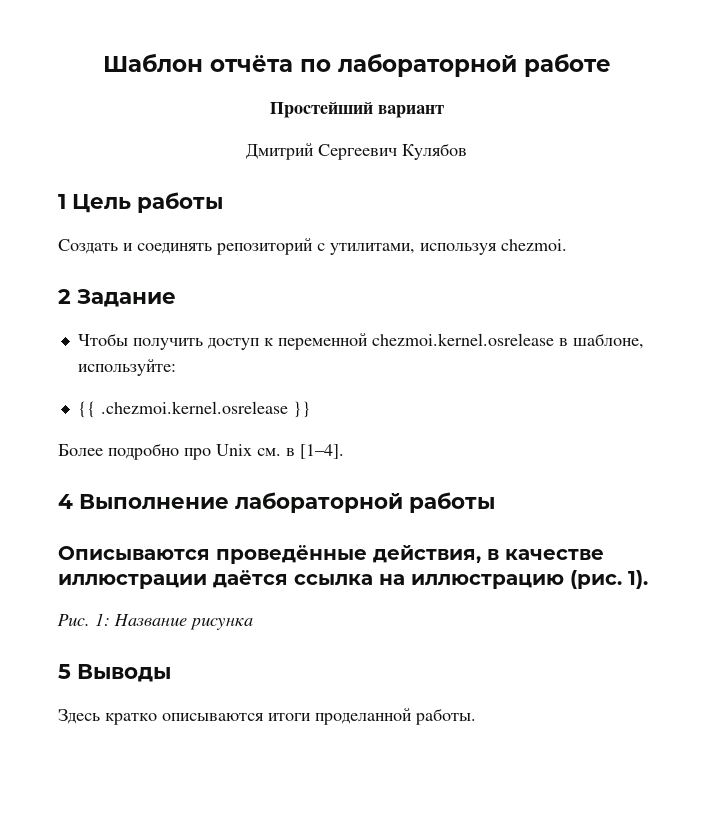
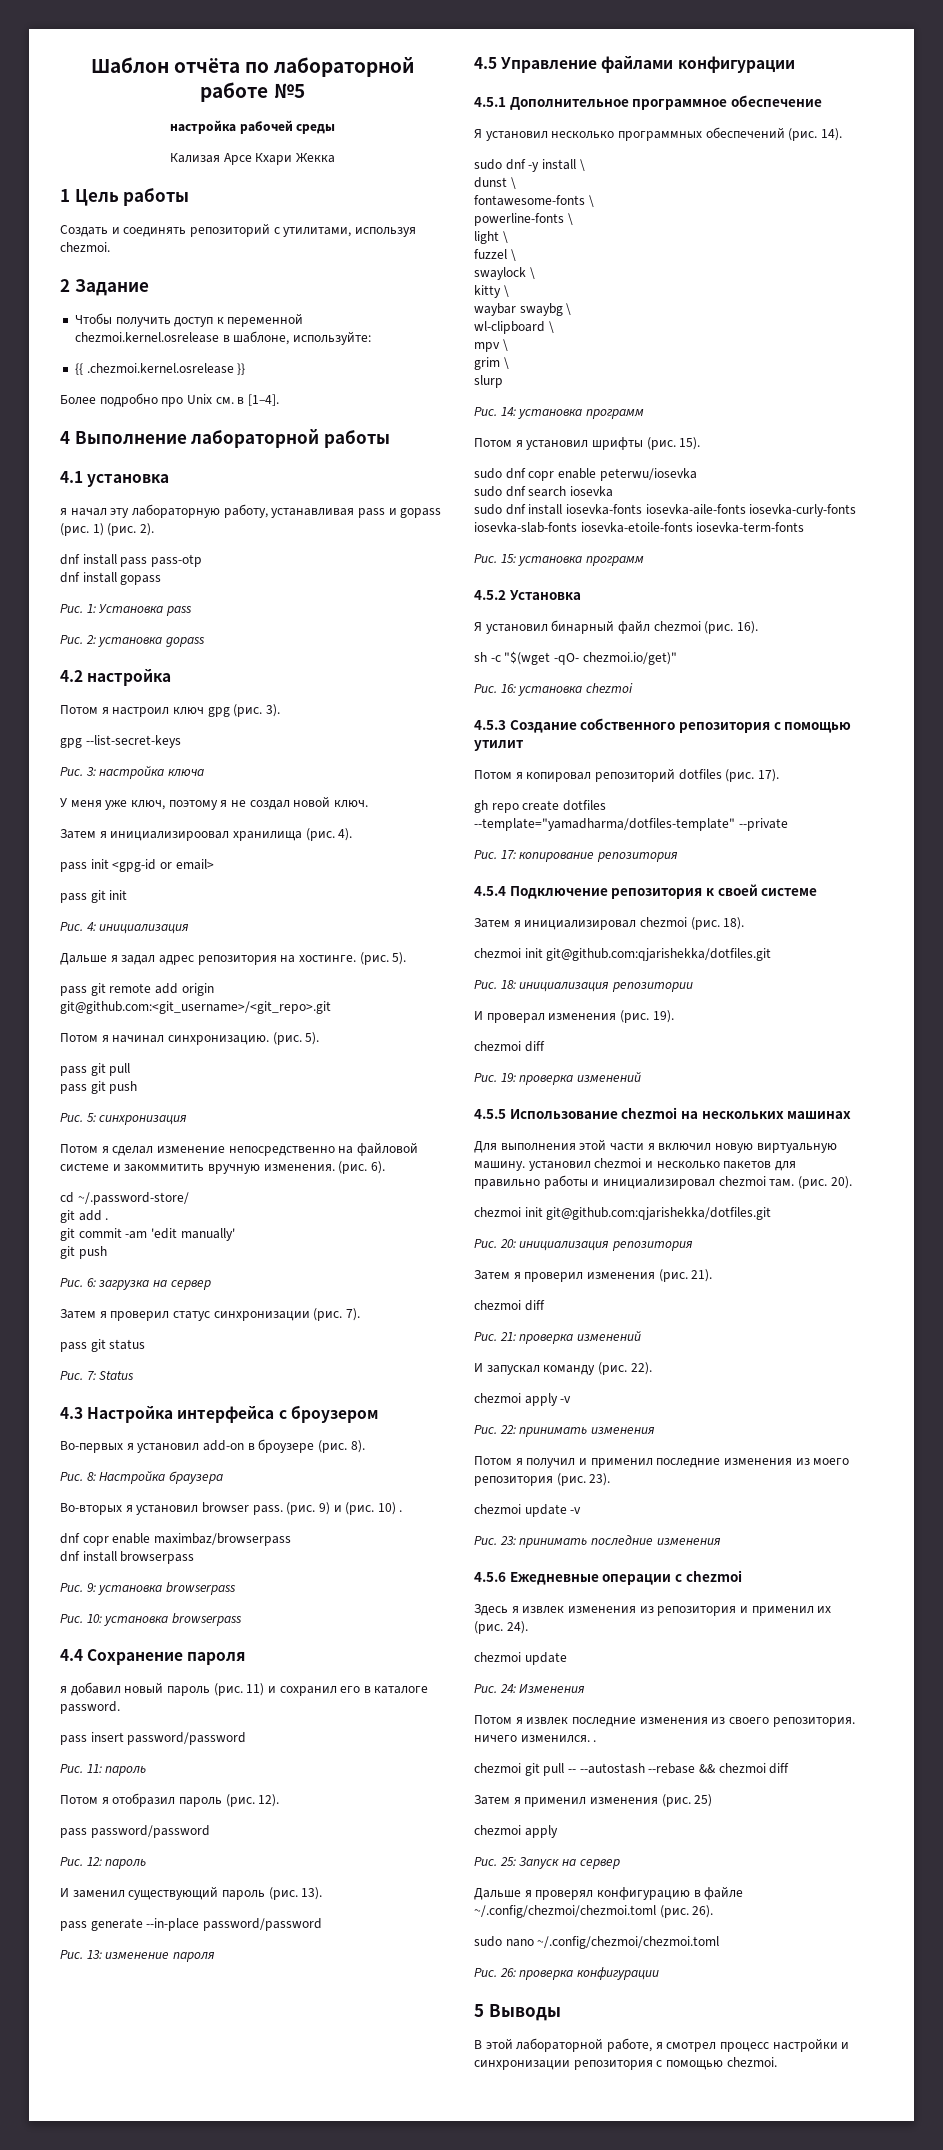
[269,102,444,118] [246,143,467,160] // Простейший вариант // Дмитрий Сергеевич Кулябов -> [273,83,305,98] [169,120,336,134] [170,153,335,165] №5 // настройка рабочей среды // Кализая Арсе Кхари Жекка
[58,545,604,564] [58,570,648,589] [57,613,253,630] [58,664,171,682] [58,708,476,725] Описываются проведённые действия, в качестве иллюстрации даётся ссылка на иллюстрацию (рис. 1). // Рис. 1: Название рисунка // 5 Выводы // Здесь кратко описываются итоги проделанной работы. -> [60,471,170,487] [60,504,442,518] [60,523,154,536] [60,554,202,567] [60,572,162,585] [60,604,192,616] [60,635,205,647] [60,669,172,686] [60,704,280,717] [60,735,181,748] [60,766,204,779] [60,796,368,810] [60,828,353,841] [60,859,214,872] [60,890,128,903] [60,922,190,934] [60,952,407,965] [60,983,214,996] [60,1001,331,1014] [60,1032,320,1045] [60,1063,131,1076] [60,1081,138,1094] [60,1113,188,1125] [60,1142,418,1156] [60,1161,385,1174] [60,1192,189,1205] [60,1210,109,1223] [60,1228,235,1241] [60,1246,107,1259] [60,1278,211,1290] [60,1308,360,1321] [60,1339,146,1352] [60,1370,135,1380] [60,1405,378,1423] [60,1439,365,1453] [60,1471,223,1484] [60,1502,403,1515] [60,1533,291,1546] [60,1551,195,1564] [60,1582,236,1595] [60,1613,242,1626] [60,1649,246,1665] [60,1682,429,1696] [60,1701,120,1714] [60,1732,247,1745] [60,1764,147,1776] [60,1793,280,1807] [60,1825,210,1838] [60,1857,147,1869] [60,1886,323,1900] [60,1918,322,1931] [60,1950,215,1962] [474,56,795,73] [474,95,822,110] [474,127,842,141] [474,159,585,172] [474,177,516,189] [474,195,594,207] [474,213,573,226] [474,231,508,244] [474,249,516,261] [474,267,535,280] [474,285,509,298] [474,303,572,316] [474,321,554,334] [474,339,508,352] [474,357,509,370] [474,375,503,388] [474,407,644,419] [474,437,701,450] [474,468,697,481] [474,486,613,497] [474,504,857,517] [474,522,805,533] [474,554,644,566] [474,590,581,600] [474,620,758,634] [474,651,677,665] [474,683,633,696] [474,718,852,733] [474,740,523,751] [474,768,779,782] [474,800,606,813] [474,818,788,831] [474,850,678,862] [474,884,818,899] [474,917,745,930] [474,948,772,961] [474,980,693,992] [474,1010,674,1023] [474,1041,545,1052] [474,1072,641,1085] [474,1107,852,1119] [474,1139,837,1153] [474,1158,796,1171] [474,1175,852,1189] [474,1207,772,1220] [474,1239,693,1251] [474,1269,713,1282] [474,1300,545,1311] [474,1331,641,1344] [474,1362,652,1375] [474,1393,572,1406] [474,1425,655,1437] [474,1456,850,1468] [474,1473,611,1486] [474,1504,582,1517] [474,1535,721,1548] [474,1570,742,1585] [474,1604,832,1616] [474,1621,528,1634] [474,1652,567,1665] [474,1684,586,1694] [474,1715,855,1727] [474,1735,597,1743] [474,1763,790,1776] [474,1794,713,1807] [474,1825,558,1838] [474,1857,620,1869] [474,1886,744,1900] [474,1905,714,1918] [474,1936,720,1949] [474,1967,659,1980] [474,2004,561,2021] [474,2038,850,2052] [474,2057,777,2070] 4.1 установка // я начал эту лабораторную работу, устанавливая pass и gopass (рис. 1) (рис. 2). // dnf install pass pass-otp // dnf install gopass // Рис. 1: Установка pass // Рис. 2: установка gopass // 4.2 настройка // Потом я настроил ключ gpg (рис. 3). // gpg --list-secret-keys // Рис. 3: настройка ключа // У меня уже ключ, поэтому я не создал новой ключ. // Затем я инициализироовал хранилища (рис. 4). // pass init <gpg-id or email> // pass git init // Рис. 4: инициализация // Дальше я задал адрес репозитория на хостинге. (рис. 5). // pass git remote add origin git@github.com:<git_username>/<git_repo>.git // Потом я начинал синхронизацию. (рис. 5). // pass git pull // pass git push // Рис. 5: синхронизация // Потом я сделал изменение непосредственно на файловой системе и закоммитить вручную изменения. (рис. 6). // cd ~/.password-store/ // git add . // git commit -am 'edit manually' // git push // Рис. 6: загрузка на сервер // Затем я проверил статус синхронизации (рис. 7). // pass git status // Рис. 7: Status // 4.3 Настройка интерфейса с броузером // Во-первых я установил add-on в броузере (рис. 8). // Рис. 8: Настройка браузера // Во-вторых я установил browser pass. (рис. 9) и (рис. 10) . // dnf copr enable maximbaz/browserpass // dnf install browserpass // Рис. 9: установка browserpass // Рис. 10: установка browserpass // 4.4 Сохранение пароля // я добавил новый пароль (рис. 11) и сохранил его в каталоге password. // pass insert password/password // Рис. 11: пароль // Потом я отобразил пароль (рис. 12). // pass password/password // Рис. 12: пароль // И заменил существующий пароль (рис. 13). // pass generate --in-place password/password // Рис. 13: изменение пароля // 4.5 Управление файлами конфигурации // 4.5.1 Дополнительное программное обеспечение // Я установил несколько программных обеспечений (рис. 14). // sudo dnf -y install \ // dunst \ // fontawesome-fonts \ // powerline-fonts \ // light \ // fuzzel \ // swaylock \ // kitty \ // waybar swaybg \ // wl-clipboard \ // mpv \ // grim \ // slurp // Рис. 14: установка программ // Потом я установил шрифты (рис. 15). // sudo dnf copr enable peterwu/iosevka // sudo dnf search iosevka // sudo dnf install iosevka-fonts iosevka-aile-fonts iosevka-curly-fonts iosevka-slab-fonts iosevka-etoile-fonts iosevka-term-fonts // Рис. 15: установка программ // 4.5.2 Установка // Я установил бинарный файл chezmoi (рис. 16). // sh -c "$(wget -qO- chezmoi.io/get)" // Рис. 16: установка chezmoi // 4.5.3 Создание собственного репозитория с помощью утилит // Потом я копировал репозиторий dotfiles (рис. 17). // gh repo create dotfiles --template="yamadharma/dotfiles-template" --private // Рис. 17: копирование репозитория // 4.5.4 Подключение репозитория к своей системе // Затем я инициализировал chezmoi (рис. 18). // chezmoi init git@github.com:qjarishekka/dotfiles.git // Рис. 18: инициализация репозитории // И проверал изменения (рис. 19). // chezmoi diff // Рис. 19: проверка изменений // 4.5.5 Использование chezmoi на нескольких машинах // Для выполнения этой части я включил новую виртуальную машину. установил chezmoi и несколько пакетов для правильно работы и инициализировал chezmoi там. (рис. 20). // chezmoi init git@github.com:qjarishekka/dotfiles.git // Рис. 20: инициализация репозитория // Затем я проверил изменения (рис. 21). // chezmoi diff // Рис. 21: проверка изменений // И запускал команду (рис. 22). // chezmoi apply -v // Рис. 22: принимать изменения // Потом я получил и применил последние изменения из моего репозитория (рис. 23). // chezmoi update -v // Рис. 23: принимать последние изменения // 4.5.6 Ежедневные операции c chezmoi // Здесь я извлек изменения из репозитория и применил их (рис. 24). // chezmoi update // Рис. 24: Изменения // Потом я извлек последние изменения из своего репозитория. ничего изменился. . // chezmoi git pull -- --autostash --rebase && chezmoi diff // Затем я применил изменения (рис. 25) // chezmoi apply // Рис. 25: Запуск на сервер // Дальше я проверял конфигурацию в файле ~/.config/chezmoi/chezmoi.toml (рис. 26). // sudo nano ~/.config/chezmoi/chezmoi.toml // Рис. 26: проверка конфигурации // 5 Выводы // В этой лабораторной работе, я смотрел процесс настройки и синхронизации репозитория с помощью chezmoi.

